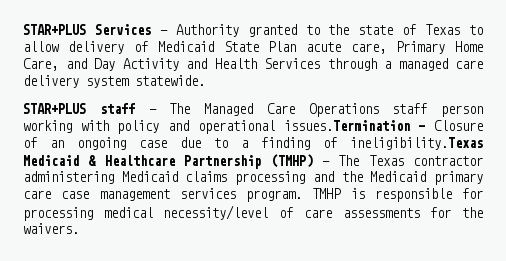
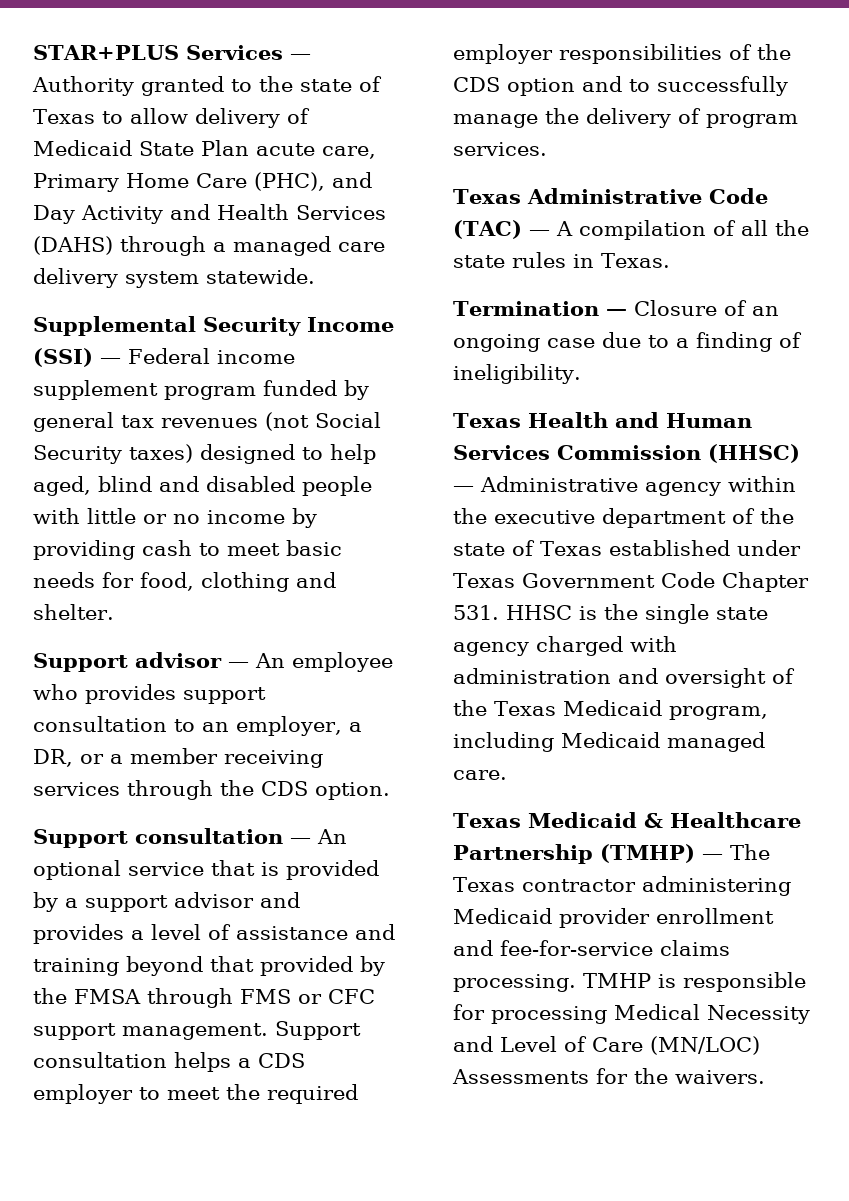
[23,58,58,71] Care, -> [196,172,325,191] Care (PHC),
(320, 63) none -> [33,236,113,255] (DAHS)
[23,103,483,117] [23,120,410,134] STAR+PLUS staff — The Managed Care Operations staff person working with policy and operational issues.Termination -> [33,316,394,336] [33,348,295,367] [33,380,369,400] [33,412,381,432] [33,444,376,464] [33,476,372,496] [33,508,317,528] [33,540,342,560] [33,572,336,592] [33,604,114,620] [33,652,393,672] [33,684,266,704] [33,716,362,736] [33,748,323,768] [33,780,390,800] [33,828,347,848] [33,860,379,880] [33,892,300,912] [33,924,395,944] [33,956,385,976] [33,988,375,1008] [33,1021,361,1040] [33,1052,305,1072] [33,1084,358,1104] [453,44,791,64] [453,76,788,96] [453,108,798,128] [453,142,547,156] [453,188,768,204] [453,220,809,240] [453,252,670,268] [453,301,599,316] Supplemental Security Income (SSI) — Federal income supplement program funded by general tax revenues (not Social Security taxes) designed to help aged, blind and disabled people with little or no income by providing cash to meet basic needs for food, clothing and shelter. // Support advisor — An employee who provides support consultation to an employer, a DR, or a member receiving services through the CDS option. // Support consultation — An optional service that is provided by a support advisor and provides a level of assistance and training beyond that provided by the FMSA through FMS or CFC support management. Support consultation helps a CDS employer to meet the required employer responsibilities of the CDS option and to successfully manage the delivery of program services. // Texas Administrative Code (TAC) — A compilation of all the state rules in Texas. // Termination
[350,137,483,150] ineligibility.Texas -> [453,364,581,384] [453,412,752,428] [453,444,800,463] [453,476,796,496] [453,508,794,528] [453,540,801,556] [453,572,809,592] [453,604,768,624] [453,636,677,656] [453,668,795,688] [453,700,768,720] [453,732,765,752] [453,770,507,780] [453,813,521,828] ineligibility. // Texas Health and Human Services Commission (HHSC) — Administrative agency within the executive department of the state of Texas established under Texas Government Code Chapter 531. HHSC is the single state agency charged with administration and oversight of the Texas Medicaid program, including Medicaid managed care. // Texas
[185,171,484,185] [23,188,302,202] claims processing and the Medicaid primary care case management services program. -> [559,908,774,928] [453,940,730,956] [453,974,576,992] provider enrollment and fee-for-service claims processing.
[103,205,420,220] medical necessity/level of care assessments -> [614,1004,810,1024] [453,1036,760,1055] [452,1069,589,1084] Medical Necessity and Level of Care (MN/LOC) Assessments

